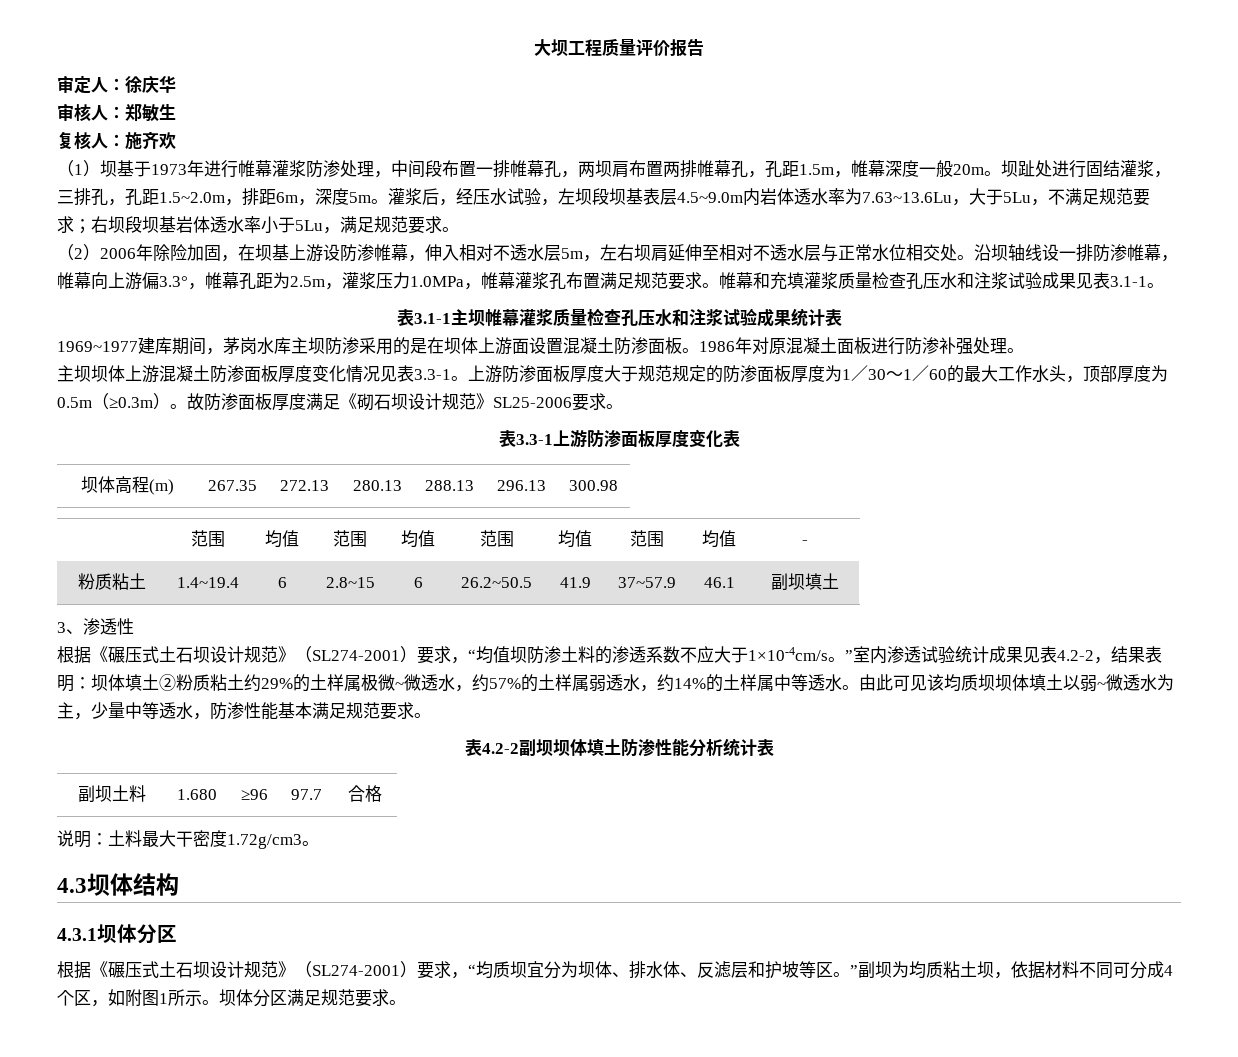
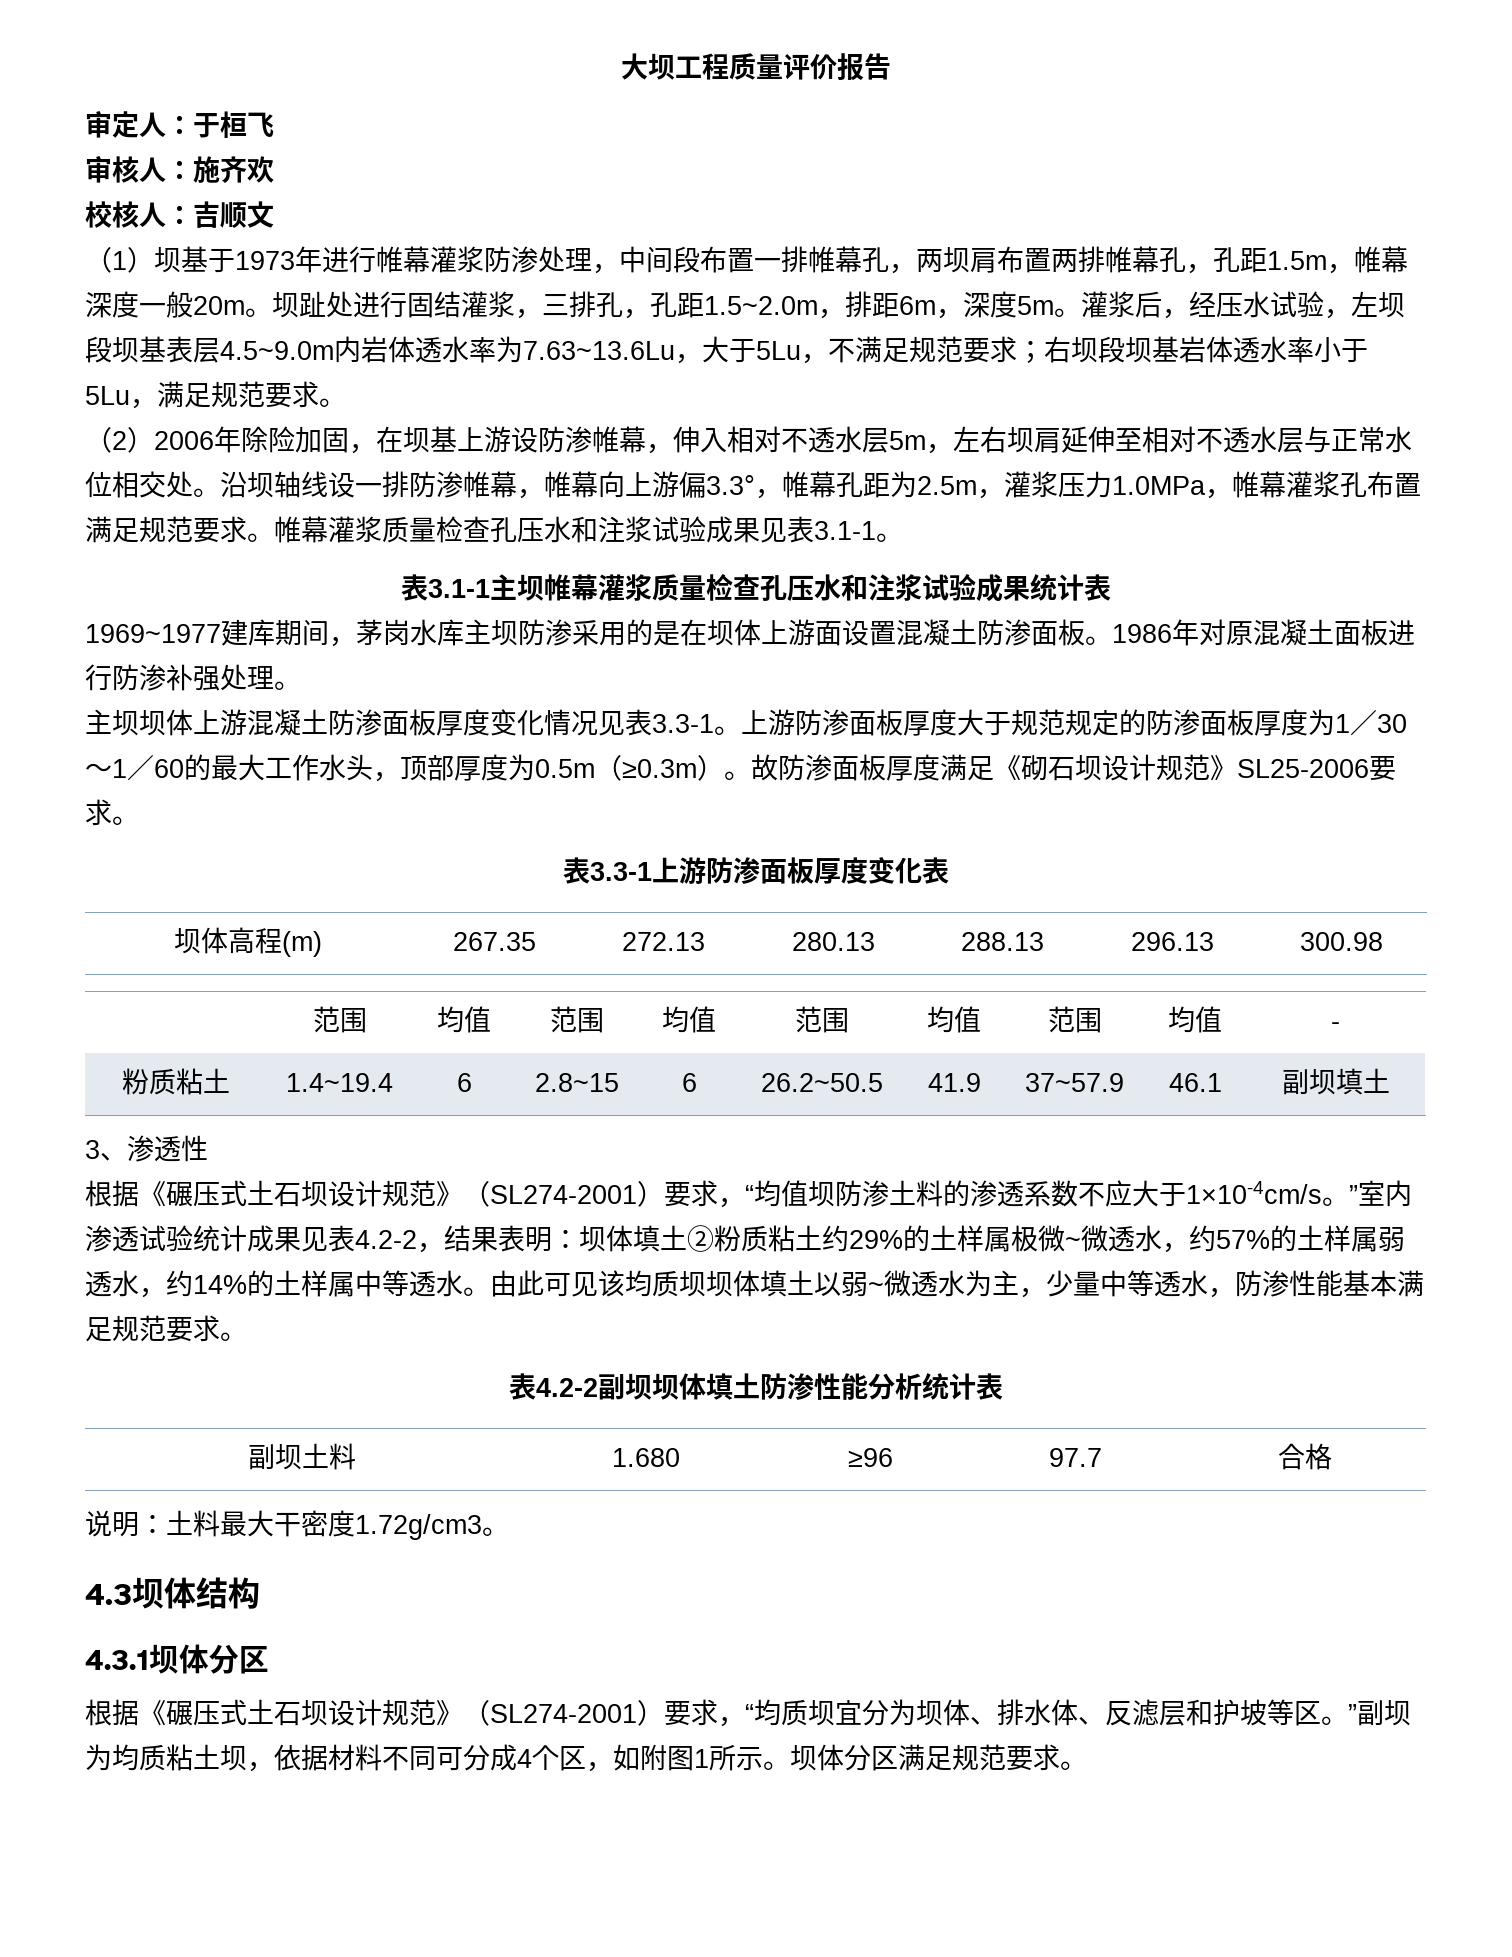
[125,75,176,93] 徐庆华 -> [193,111,274,138] 于桓飞
[125,104,176,122] [57,131,176,150] 郑敏生 // 复核人：施齐欢 -> [193,156,274,183] [85,201,274,228] 施齐欢 // 校核人：吉顺文
[753,272,804,290] 和充填 -> (328, 529) none

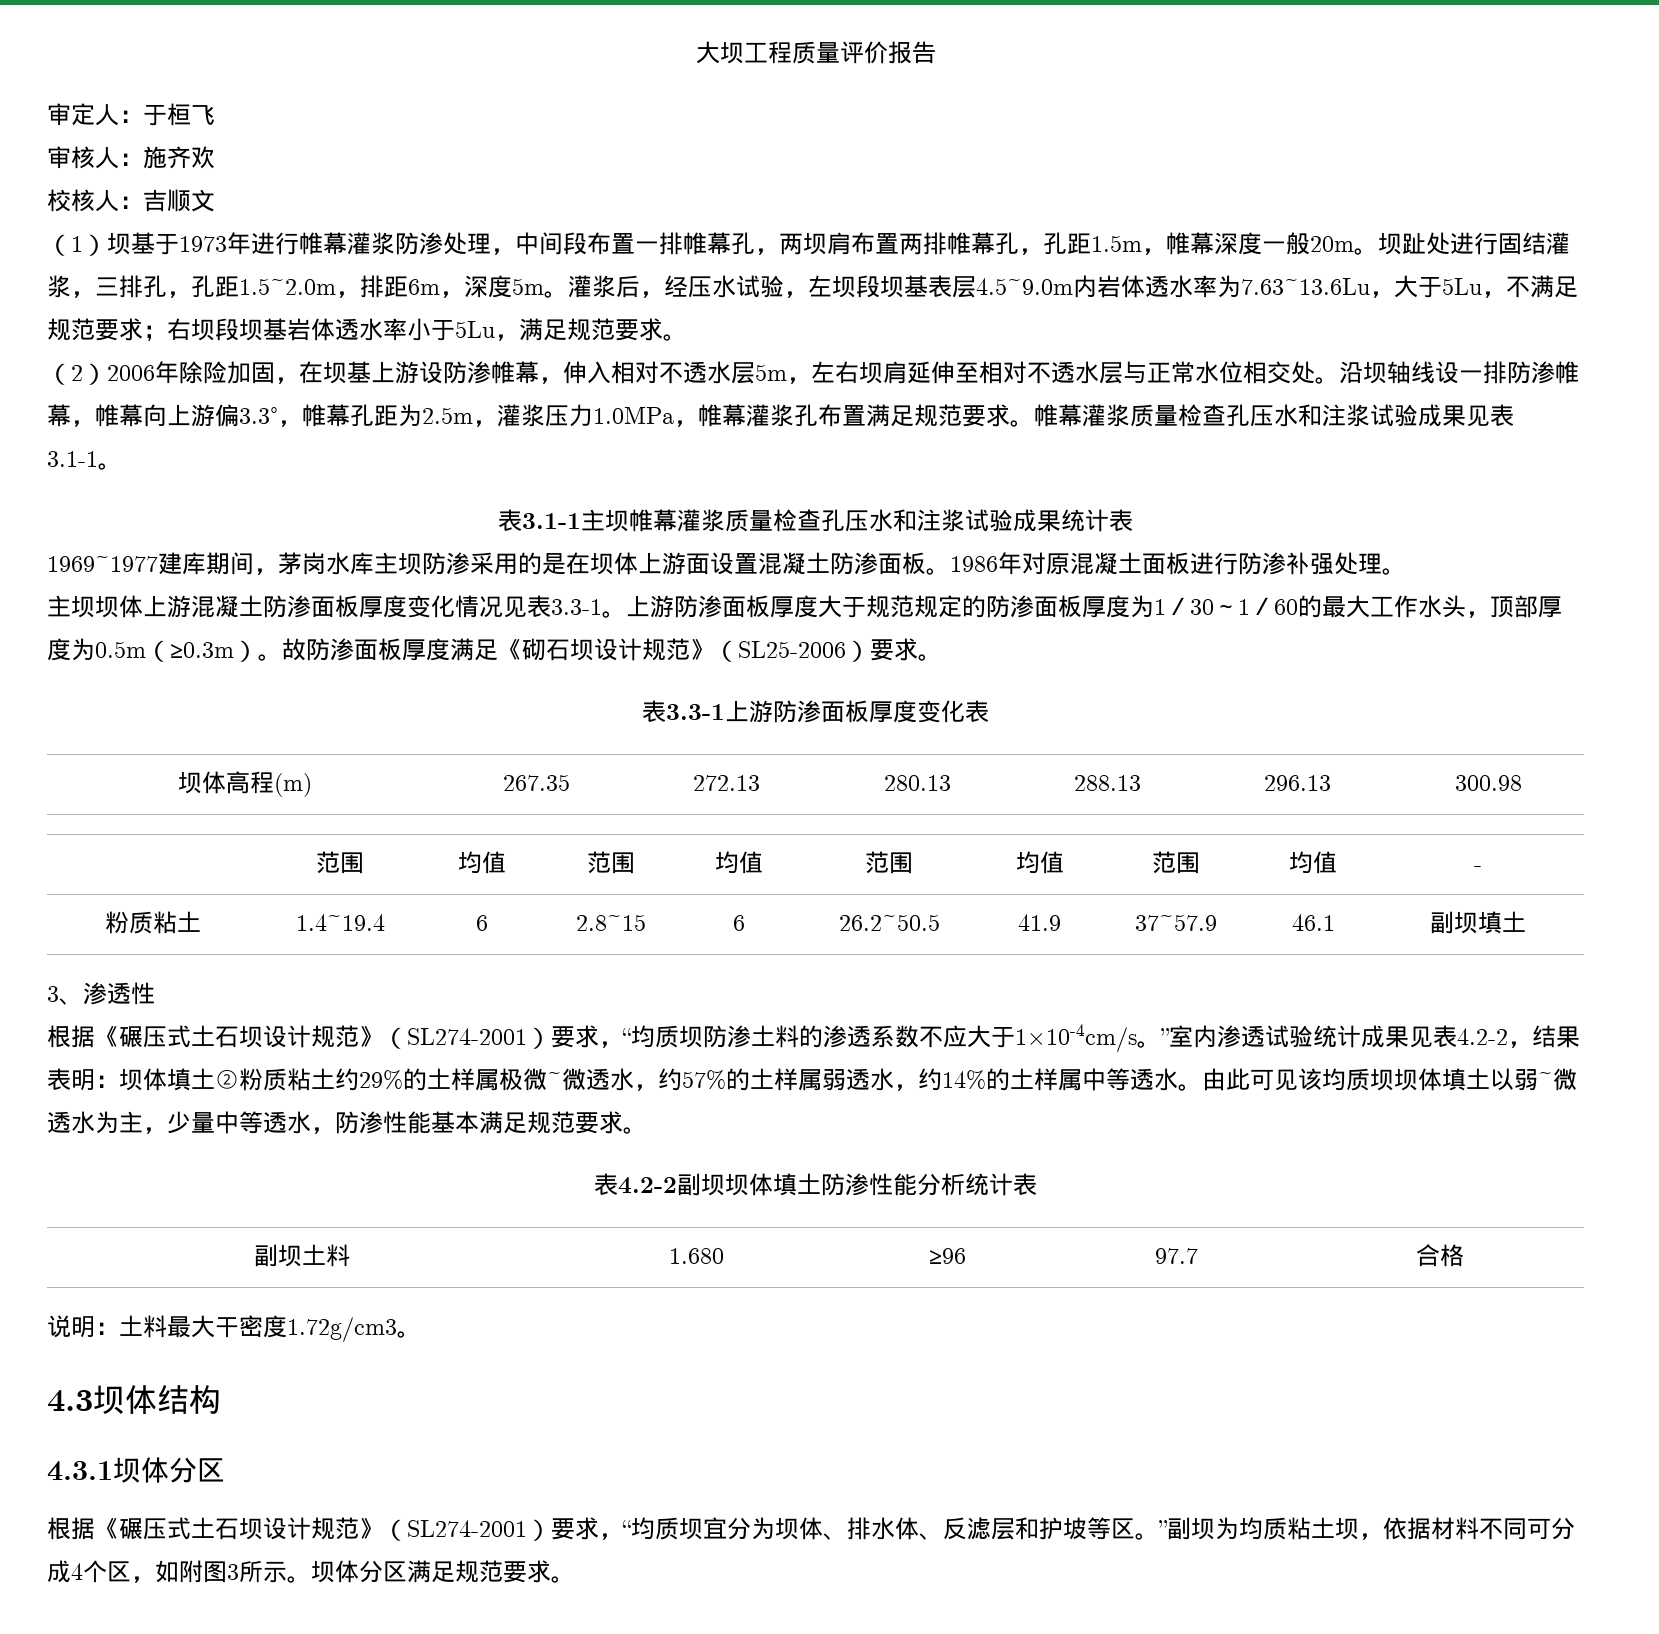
[1237,759,1369,778] SL25-2006 -> [714,640,870,662] （SL25-2006）
[781,1180,808,1207] 值 -> [655,1025,679,1048] 质
[694,1749,709,1768] 1 -> [227,1564,239,1580] 3

